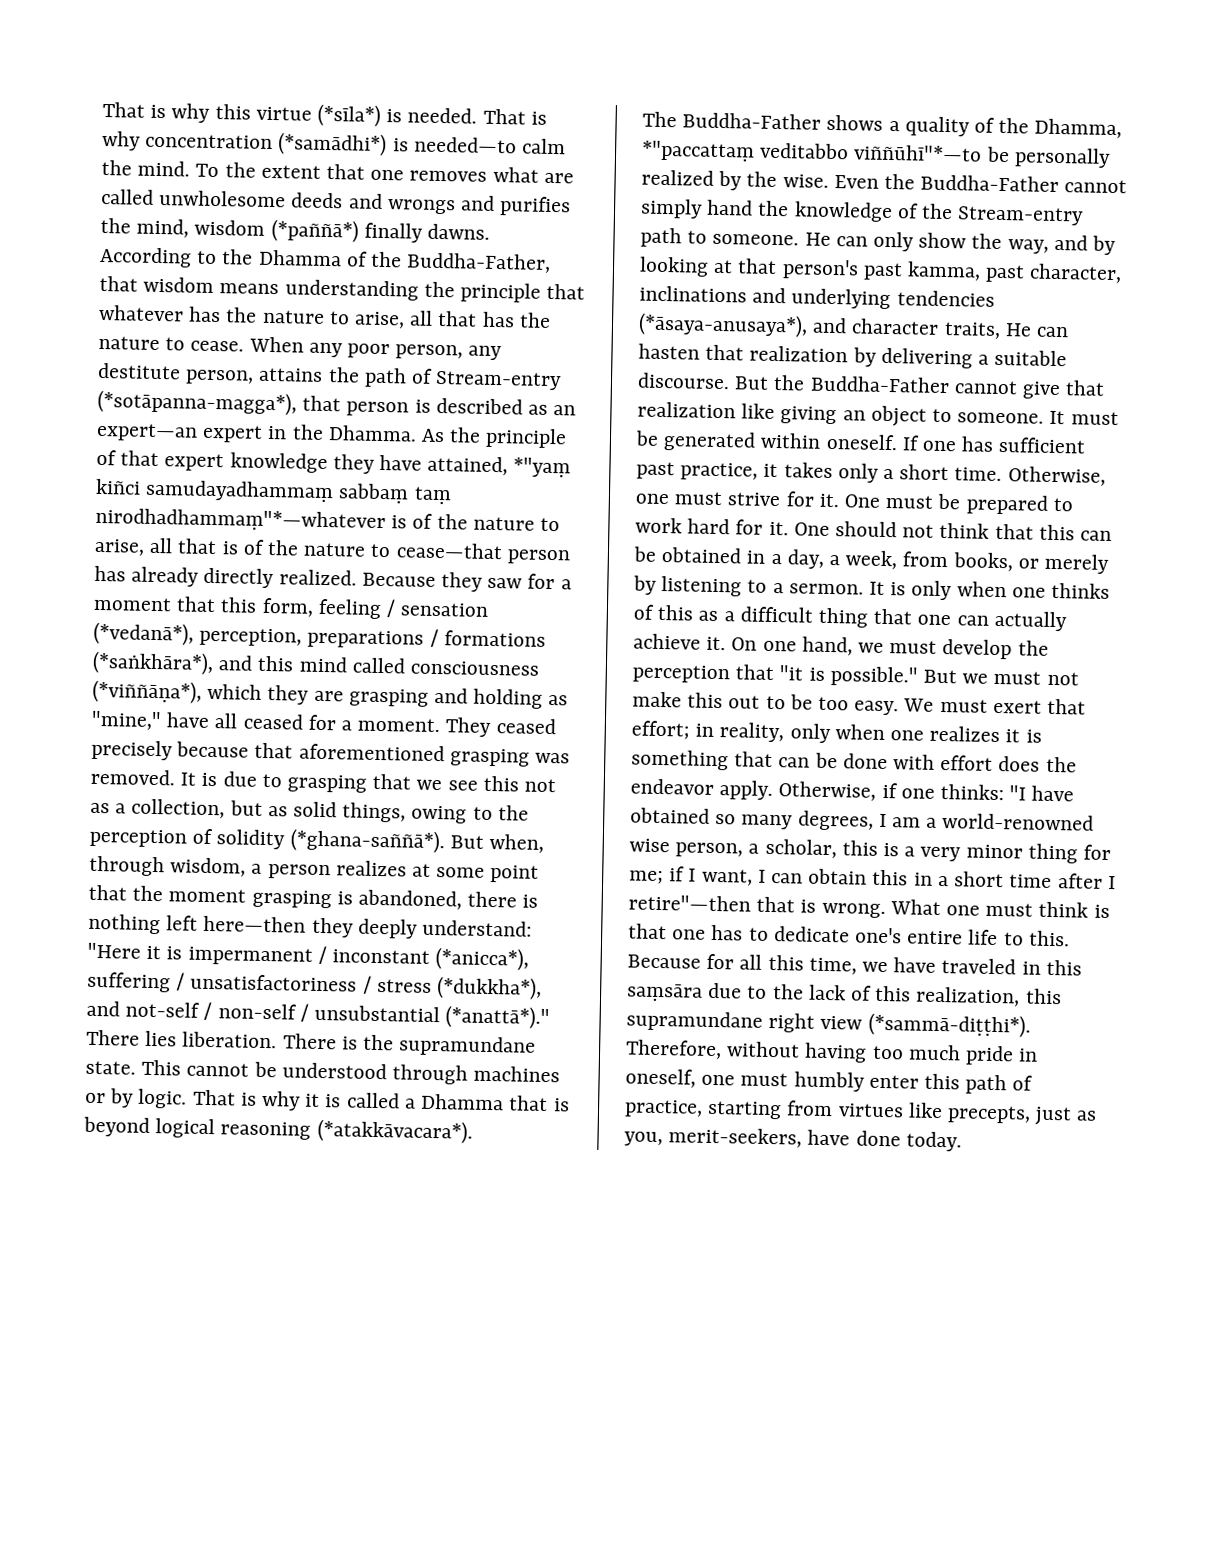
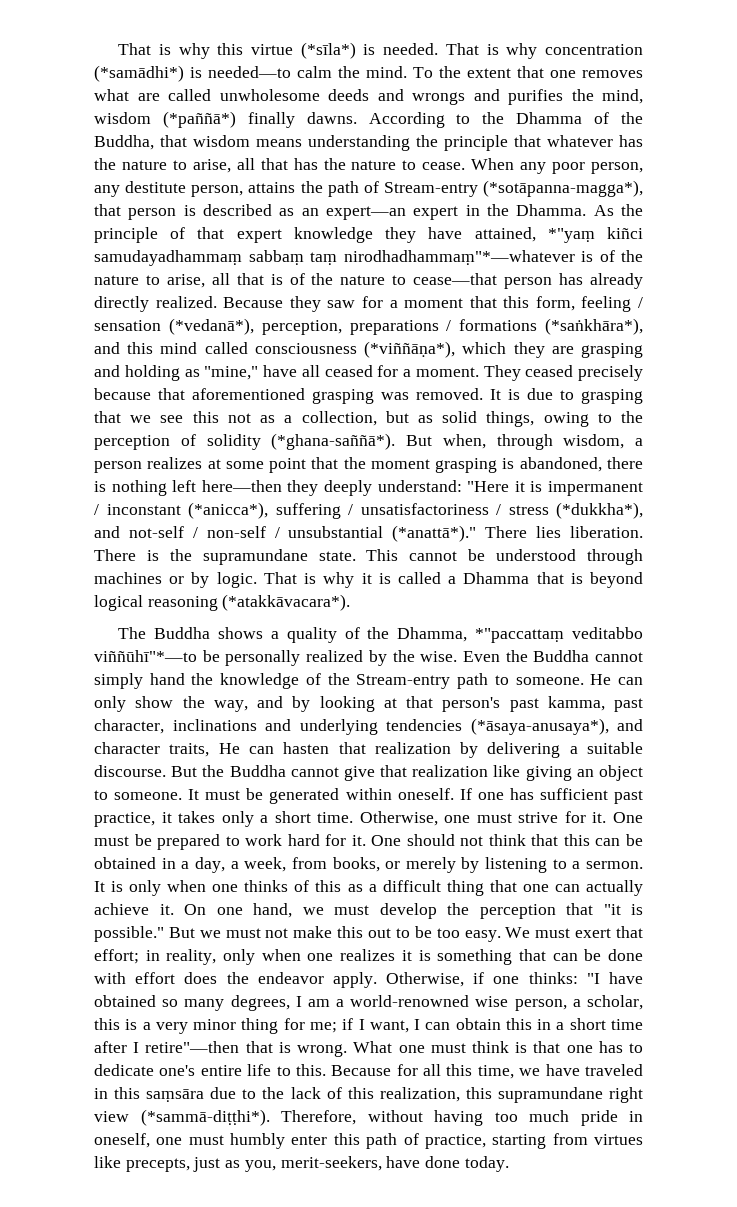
[406,252,552,273] Buddha-Father, -> [94,135,154,150] Buddha,
[682,112,822,130] Buddha-Father -> [154,627,211,639] Buddha
[920,174,1060,193] Buddha-Father -> [533,650,590,662] Buddha
[809,375,950,394] Buddha-Father -> [229,765,286,777] Buddha

